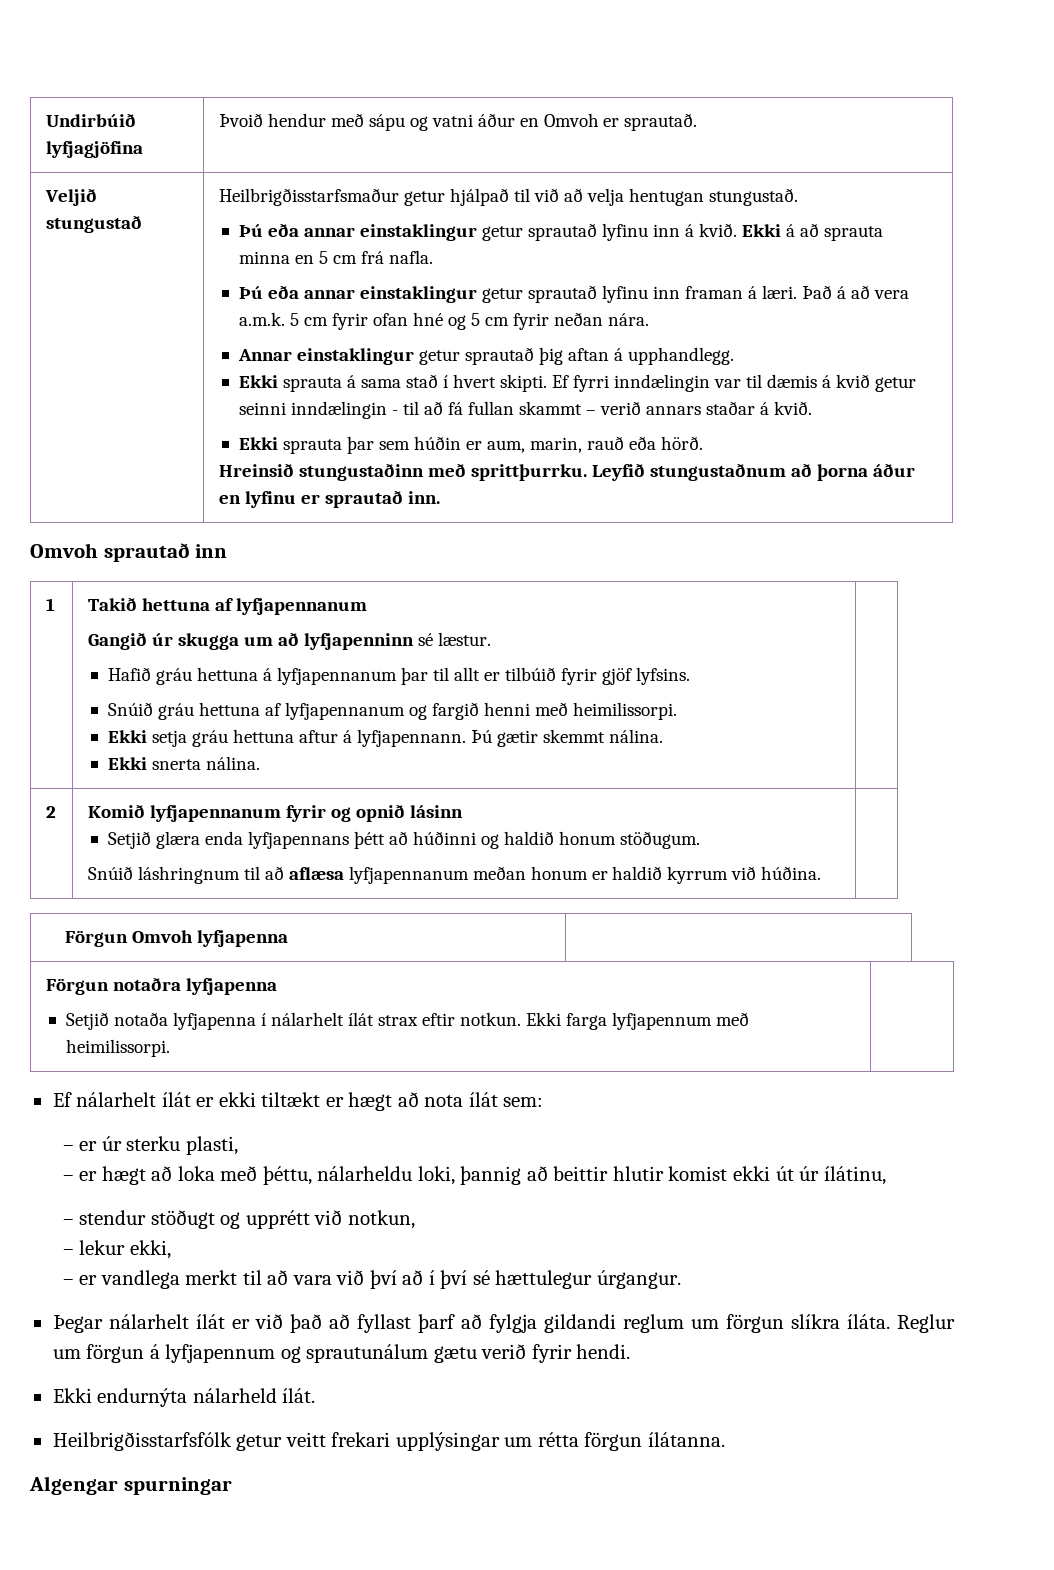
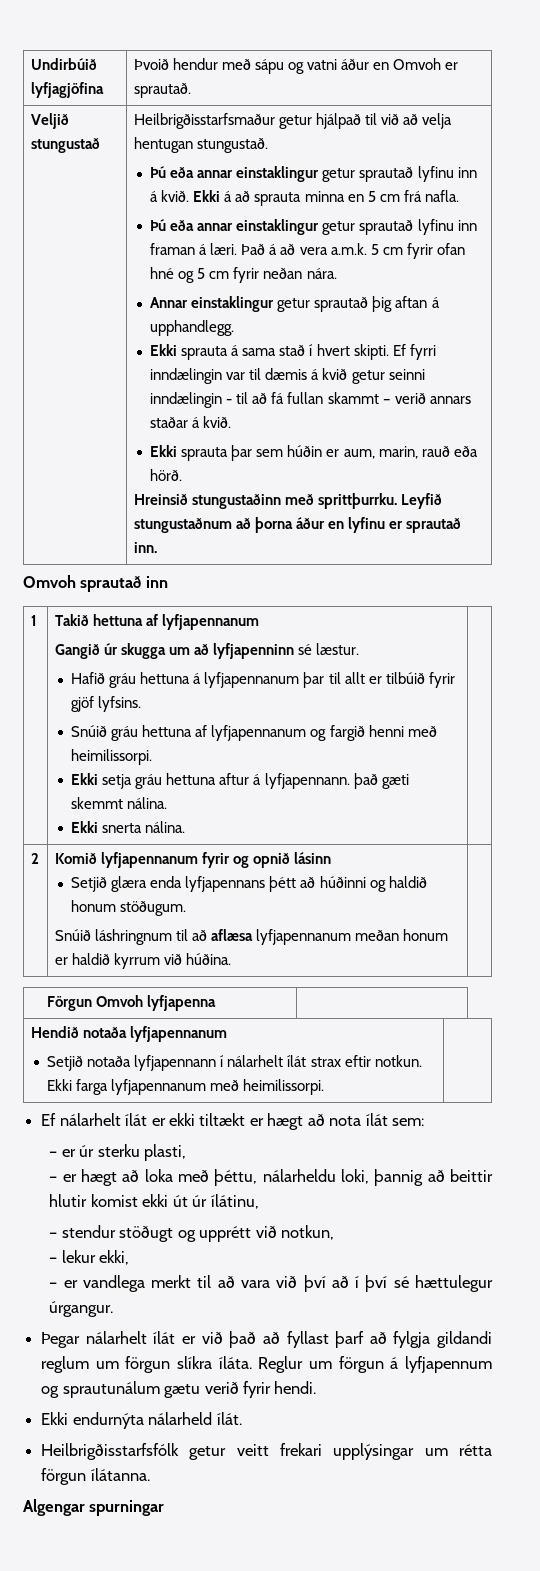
[470,730,538,747] Þú gætir -> [353,773,409,789] það gæti
[45,977,277,995] Förgun notaðra lyfjapenna -> [30,1026,227,1042] Hendið notaða lyfjapennanum
[172,1012,256,1030] lyfjapenna -> [134,1055,217,1071] lyfjapennann
[611,1012,712,1030] lyfjapennum -> [111,1079,207,1095] lyfjapennanum

